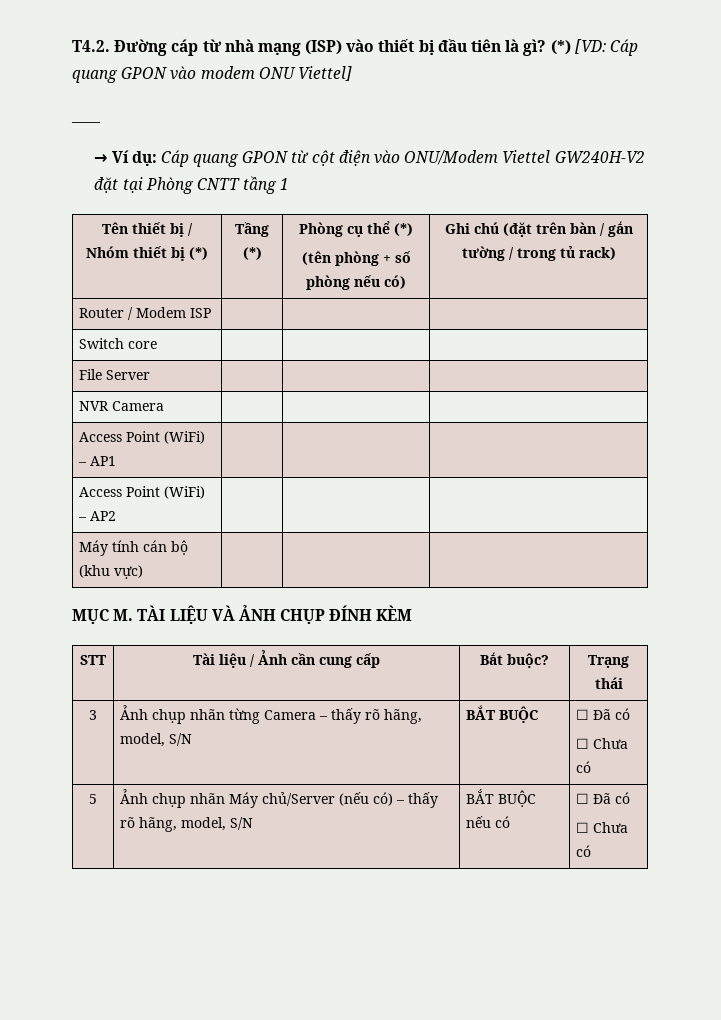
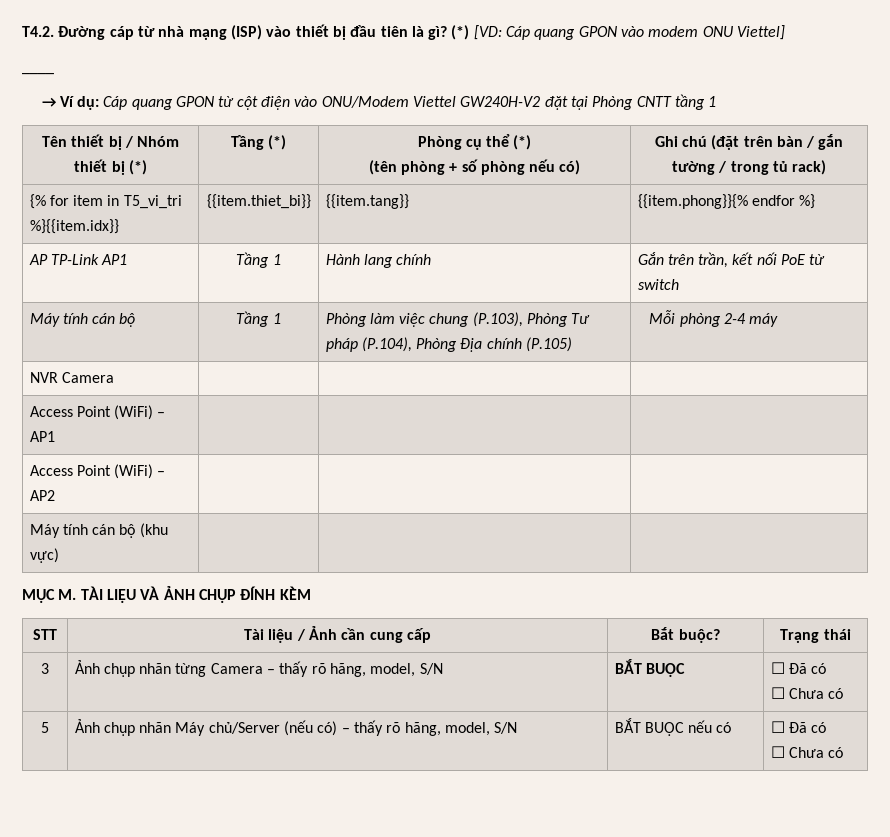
[79,307,212,320] [79,338,158,349] [79,369,151,380] Router / Modem ISP | | | // Switch core | | | // File Server | | | -> [29,194,182,209] [29,219,119,234] [206,194,311,209] [325,194,409,209] [637,194,816,209] [28,254,128,265] [236,252,281,268] [325,254,432,268] [637,252,826,268] [637,279,679,290] [29,313,136,327] [236,311,281,327] [325,312,591,327] [325,337,573,352] [649,310,779,327] {% for item in T5_vi_tri %}{{item.idx}} | {{item.thiet_bi}} | {{item.tang}} | {{item.phong}}{% endfor %} // AP TP-Link AP1 | Tầng 1 | Hành lang chính | Gắn trên trần, kết nối PoE từ switch // Máy tính cán bộ | Tầng 1 | Phòng làm việc chung (P.103), Phòng Tư pháp (P.104), Phòng Địa chính (P.105) | Mỗi phòng 2-4 máy

